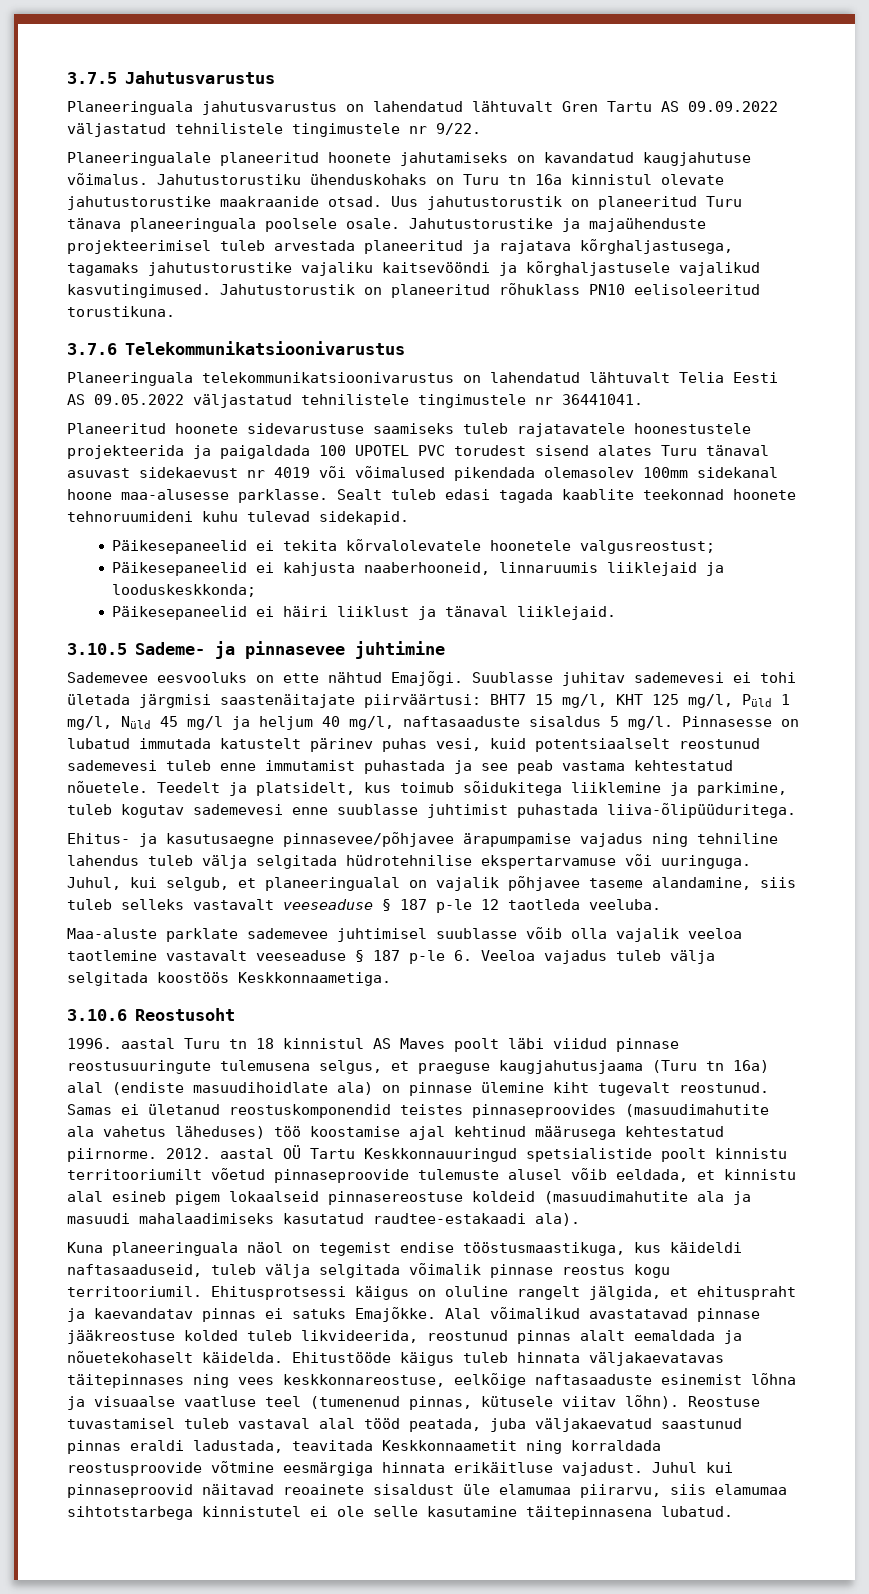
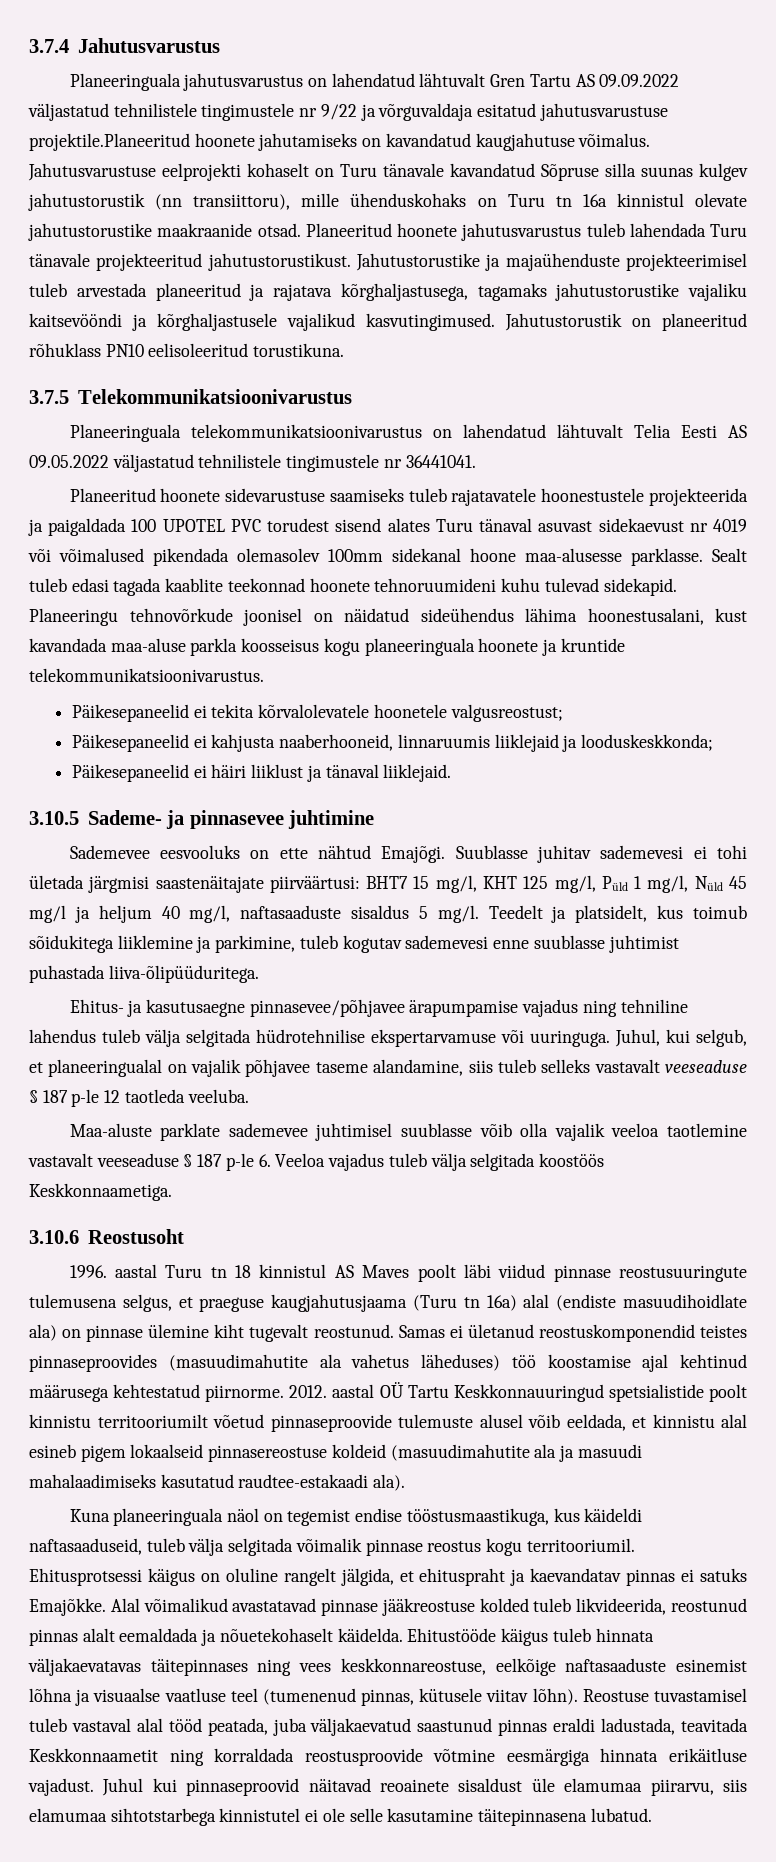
[67,72,117,84] 3.7.5 -> [29,39,69,53] 3.7.4
[436,123,481,135] [67,152,319,166] 9/22. // Planeeringualale planeeritud -> [320,103,668,121] [29,133,190,151] 9/22 ja võrguvaldaja esitatud jahutusvarustuse projektile.Planeeritud
[157,174,301,185] Jahutustorustiku -> [28,163,748,181] [28,193,340,211] Jahutusvarustuse eelprojekti kohaselt on Turu tänavale kavandatud Sõpruse silla suunas kulgev jahutustorustik (nn transiittoru), mille
[391,196,742,210] [67,218,400,232] Uus jahutustorustik on planeeritud Turu tänava planeeringuala poolsele osale. -> [305,223,747,241] [29,253,351,271] Planeeritud hoonete jahutusvarustus tuleb lahendada Turu tänavale projekteeritud jahutustorustikust.
[67,343,117,355] 3.7.6 -> [29,390,69,404] 3.7.5
(409, 518) none -> [29,608,747,626] [29,638,625,656] [29,668,264,682] Planeeringu tehnovõrkude joonisel on näidatud sideühendus lähima hoonestusalani, kust kavandada maa-aluse parkla koosseisus kogu planeeringuala hoonete ja kruntide telekommunikatsioonivarustus.
[682,716,799,727] [67,738,760,752] [67,760,733,774] [67,781,148,793] Pinnasesse on lubatud immutada katustelt pärinev puhas vesi, kuid potentsiaalselt reostunud sademevesi tuleb enne immutamist puhastada ja see peab vastama kehtestatud nõuetele. -> (479, 914) none

